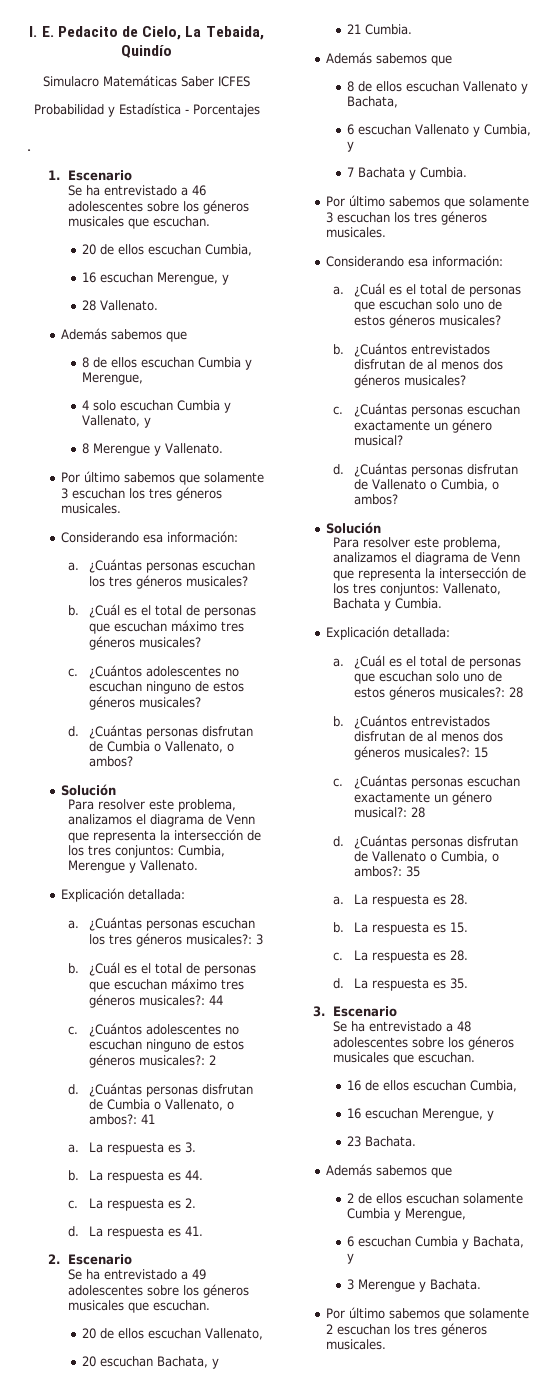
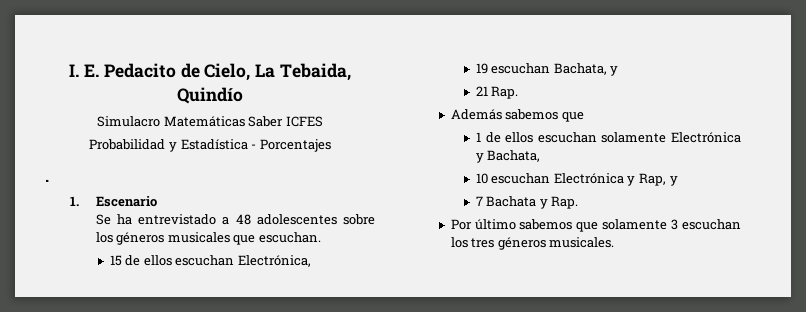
[192,185,207,196] [68,200,250,214] [68,216,211,229] [81,244,252,256] [81,272,229,285] [81,300,158,311] [61,328,188,342] [81,357,252,370] [81,372,143,385] [81,400,231,413] [81,415,151,428] [81,443,223,456] 46 adolescentes sobre los géneros musicales que escuchan. // 20 de ellos escuchan Cumbia, // 16 escuchan Merengue, y // 28 Vallenato. // Además sabemos que // 8 de ellos escuchan Cumbia y Merengue, // 4 solo escuchan Cumbia y Vallenato, y // 8 Merengue y Vallenato. -> [235,214,375,225] [95,232,321,245] [109,255,311,267] [475,63,619,76] [475,86,519,99] [450,109,584,122] [475,132,741,143] [475,150,541,163] [475,173,678,186] [475,196,579,209] 48 adolescentes sobre los géneros musicales que escuchan. // 15 de ellos escuchan Electrónica, // 19 escuchan Bachata, y // 21 Rap. // Además sabemos que // 1 de ellos escuchan solamente Electrónica y Bachata, // 10 escuchan Electrónica y Rap, y // 7 Bachata y Rap.
[61,531,239,543] [68,559,255,573] [88,575,248,589] [68,604,256,618] [88,620,244,634] [88,636,201,650] [68,665,239,679] [88,681,244,694] [88,696,201,710] [68,725,253,739] [88,741,234,753] [88,756,133,767] [61,784,117,796] [68,799,237,812] [68,814,256,827] [68,829,262,843] [68,845,226,858] [68,860,199,873] [61,888,186,902] [68,917,255,931] [88,933,263,947] [68,962,256,976] [88,978,244,992] [88,994,223,1008] [68,1023,239,1037] [88,1039,244,1052] [88,1054,216,1068] [68,1083,253,1097] [88,1099,234,1111] [88,1114,155,1125] [68,1142,196,1155] [68,1170,203,1183] [68,1198,196,1211] [68,1226,203,1239] [47,1254,133,1265] [68,1269,207,1280] [68,1284,250,1298] [68,1300,211,1313] [81,1328,263,1340] [81,1356,219,1369] [346,24,412,35] [326,52,453,66] [346,81,528,94] [346,96,398,108] [346,124,531,137] [346,141,354,152] [346,167,467,180] [326,195,530,209] [326,211,488,225] [326,227,387,238] [326,255,504,267] [333,283,521,297] [353,299,502,312] [353,314,501,328] [333,343,490,357] [353,359,503,370] [353,374,466,388] [333,403,520,417] [353,419,492,433] [353,435,403,446] [333,463,518,477] [353,479,499,491] [353,494,398,505] [326,522,382,534] [333,537,502,550] [333,552,521,565] [333,567,527,581] [333,583,502,596] [333,598,443,611] [326,626,451,640] [333,655,521,669] [353,671,502,684] [353,686,523,700] [333,715,490,729] [353,731,503,742] [353,746,488,760] [333,775,520,789] [353,791,492,805] [353,807,425,818] [333,835,518,849] [353,851,499,863] [353,866,420,877] [333,894,468,907] [333,922,468,935] [333,950,468,963] [333,978,468,991] [312,1006,398,1017] [333,1021,472,1032] [333,1036,515,1050] [333,1052,476,1065] [346,1080,517,1092] [346,1108,494,1121] [346,1136,416,1147] [326,1164,453,1178] [346,1193,523,1204] [346,1208,466,1221] [346,1236,524,1249] [346,1253,354,1264] [346,1279,481,1292] [326,1307,530,1321] [326,1323,488,1337] [326,1339,387,1350] // Considerando esa información: // a. ¿Cuántas personas escuchan los tres géneros musicales? // b. ¿Cuál es el total de personas que escuchan máximo tres géneros musicales? // c. ¿Cuántos adolescentes no escuchan ninguno de estos géneros musicales? // d. ¿Cuántas personas disfrutan de Cumbia o Vallenato, o ambos? // Solución // Para resolver este problema, analizamos el diagrama de Venn que representa la intersección de los tres conjuntos: Cumbia, Merengue y Vallenato. // Explicación detallada: // a. ¿Cuántas personas escuchan los tres géneros musicales?: 3 // b. ¿Cuál es el total de personas que escuchan máximo tres géneros musicales?: 44 // c. ¿Cuántos adolescentes no escuchan ninguno de estos géneros musicales?: 2 // d. ¿Cuántas personas disfrutan de Cumbia o Vallenato, o ambos?: 41 // a. La respuesta es 3. // b. La respuesta es 44. // c. La respuesta es 2. // d. La respuesta es 41. // 2. Escenario // Se ha entrevistado a 49 adolescentes sobre los géneros musicales que escuchan. // 20 de ellos escuchan Vallenato, // 20 escuchan Bachata, y // 21 Cumbia. // Además sabemos que // 8 de ellos escuchan Vallenato y Bachata, // 6 escuchan Vallenato y Cumbia, y // 7 Bachata y Cumbia. // Por último sabemos que solamente 3 escuchan los tres géneros musicales. // Considerando esa información: // a. ¿Cuál es el total de personas que escuchan solo uno de estos géneros musicales? // b. ¿Cuántos entrevistados disfrutan de al menos dos géneros musicales? // c. ¿Cuántas personas escuchan exactamente un género musical? // d. ¿Cuántas personas disfrutan de Vallenato o Cumbia, o ambos? // Solución // Para resolver este problema, analizamos el diagrama de Venn que representa la intersección de los tres conjuntos: Vallenato, Bachata y Cumbia. // Explicación detallada: // a. ¿Cuál es el total de personas que escuchan solo uno de estos géneros musicales?: 28 // b. ¿Cuántos entrevistados disfrutan de al menos dos géneros musicales?: 15 // c. ¿Cuántas personas escuchan exactamente un género musical?: 28 // d. ¿Cuántas personas disfrutan de Vallenato o Cumbia, o ambos?: 35 // a. La respuesta es 28. // b. La respuesta es 15. // c. La respuesta es 28. // d. La respuesta es 35. // 3. Escenario // Se ha entrevistado a 48 adolescentes sobre los géneros musicales que escuchan. // 16 de ellos escuchan Cumbia, // 16 escuchan Merengue, y // 23 Bachata. // Además sabemos que // 2 de ellos escuchan solamente Cumbia y Merengue, // 6 escuchan Cumbia y Bachata, y // 3 Merengue y Bachata. // Por último sabemos que solamente 2 escuchan los tres géneros musicales. -> (615, 242) none

